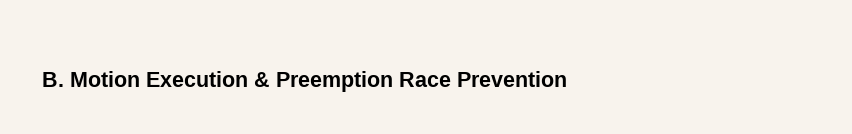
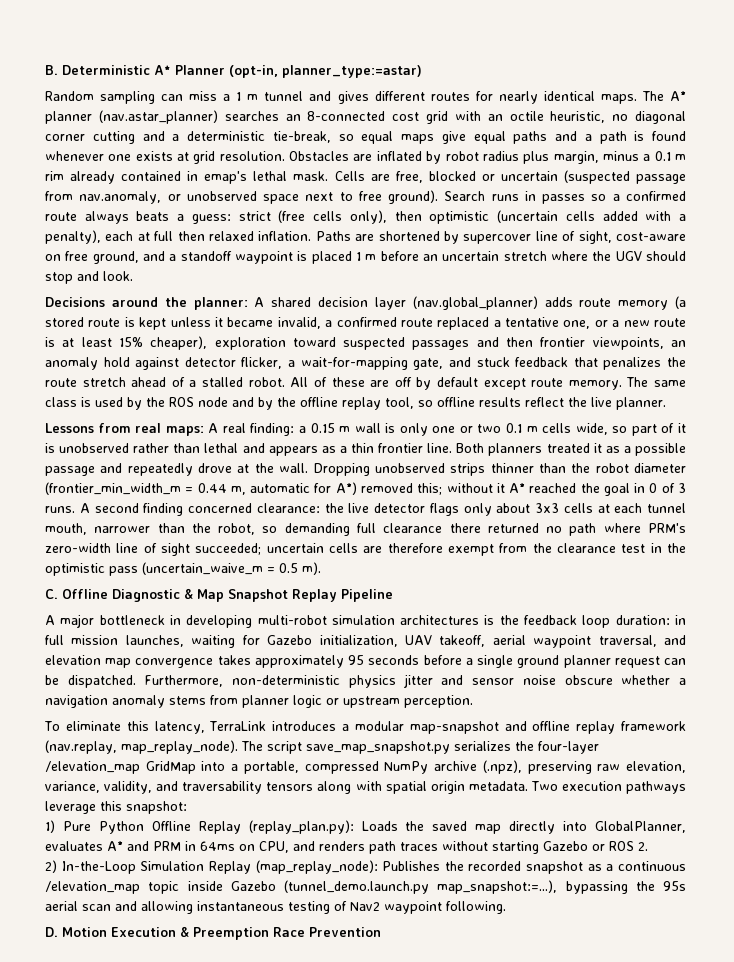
(64, 79) none -> [62,65,422,78] [45,91,686,104] [45,110,686,124] [45,131,686,144] [45,151,687,164] [45,170,686,184] [45,190,686,204] [45,210,687,224] [45,230,686,244] [45,251,686,264] [45,271,133,284] [45,296,687,310] [45,317,687,330] [45,336,686,350] [45,357,687,370] [45,377,686,390] [45,397,666,410] [45,423,687,436] [45,443,686,456] [45,463,686,476] [45,482,687,496] [45,503,686,516] [45,523,687,536] [45,543,686,556] [45,562,321,576] [45,588,393,602] [45,614,686,628] [45,635,686,648] [45,655,687,668] [45,674,687,688] [45,695,473,708] [44,721,686,734] [45,740,599,754] [45,760,687,774] [45,781,686,794] [45,801,187,814] [45,820,686,834] [45,841,648,854] [45,860,686,874] [45,880,686,894] [45,901,506,914] [45,927,58,937] Deterministic A* Planner (opt-in, planner_type:=astar) // Random sampling can miss a 1 m tunnel and gives different routes for nearly identical maps. The A* planner (nav.astar_planner) searches an 8-connected cost grid with an octile heuristic, no diagonal corner cutting and a deterministic tie-break, so equal maps give equal paths and a path is found whenever one exists at grid resolution. Obstacles are inflated by robot radius plus margin, minus a 0.1 m rim already contained in emap's lethal mask. Cells are free, blocked or uncertain (suspected passage from nav.anomaly, or unobserved space next to free ground). Search runs in passes so a confirmed route always beats a guess: strict (free cells only), then optimistic (uncertain cells added with a penalty), each at full then relaxed inflation. Paths are shortened by supercover line of sight, cost-aware on free ground, and a standoff waypoint is placed 1 m before an uncertain stretch where the UGV should stop and look. // Decisions around the planner: A shared decision layer (nav.global_planner) adds route memory (a stored route is kept unless it became invalid, a confirmed route replaced a tentative one, or a new route is at least 15% cheaper), exploration toward suspected passages and then frontier viewpoints, an anomaly hold against detector flicker, a wait-for-mapping gate, and stuck feedback that penalizes the route stretch ahead of a stalled robot. All of these are off by default except route memory. The same class is used by the ROS node and by the offline replay tool, so offline results reflect the live planner. // Lessons from real maps: A real finding: a 0.15 m wall is only one or two 0.1 m cells wide, so part of it is unobserved rather than lethal and appears as a thin frontier line. Both planners treated it as a possible passage and repeatedly drove at the wall. Dropping unobserved strips thinner than the robot diameter (frontier_min_width_m = 0.44 m, automatic for A*) removed this; without it A* reached the goal in 0 of 3 runs. A second finding concerned clearance: the live detector flags only about 3x3 cells at each tunnel mouth, narrower than the robot, so demanding full clearance there returned no path where PRM's zero-width line of sight succeeded; uncertain cells are therefore exempt from the clearance test in the optimistic pass (uncertain_waive_m = 0.5 m). // C. Offline Diagnostic & Map Snapshot Replay Pipeline // A major bottleneck in developing multi-robot simulation architectures is the feedback loop duration: in full mission launches, waiting for Gazebo initialization, UAV takeoff, aerial waypoint traversal, and elevation map convergence takes approximately 95 seconds before a single ground planner request can be dispatched. Furthermore, non-deterministic physics jitter and sensor noise obscure whether a navigation anomaly stems from planner logic or upstream perception. // To eliminate this latency, TerraLink introduces a modular map-snapshot and offline replay framework (nav.replay, map_replay_node). The script save_map_snapshot.py serializes the four-layer /elevation_map GridMap into a portable, compressed NumPy archive (.npz), preserving raw elevation, variance, validity, and traversability tensors along with spatial origin metadata. Two execution pathways leverage this snapshot: // 1) Pure Python Offline Replay (replay_plan.py): Loads the saved map directly into GlobalPlanner, evaluates A* and PRM in 64ms on CPU, and renders path traces without starting Gazebo or ROS 2. // 2) In-the-Loop Simulation Replay (map_replay_node): Publishes the recorded snapshot as a continuous /elevation_map topic inside Gazebo (tunnel_demo.launch.py map_snapshot:=...), bypassing the 95s aerial scan and allowing instantaneous testing of Nav2 waypoint following. // D.

